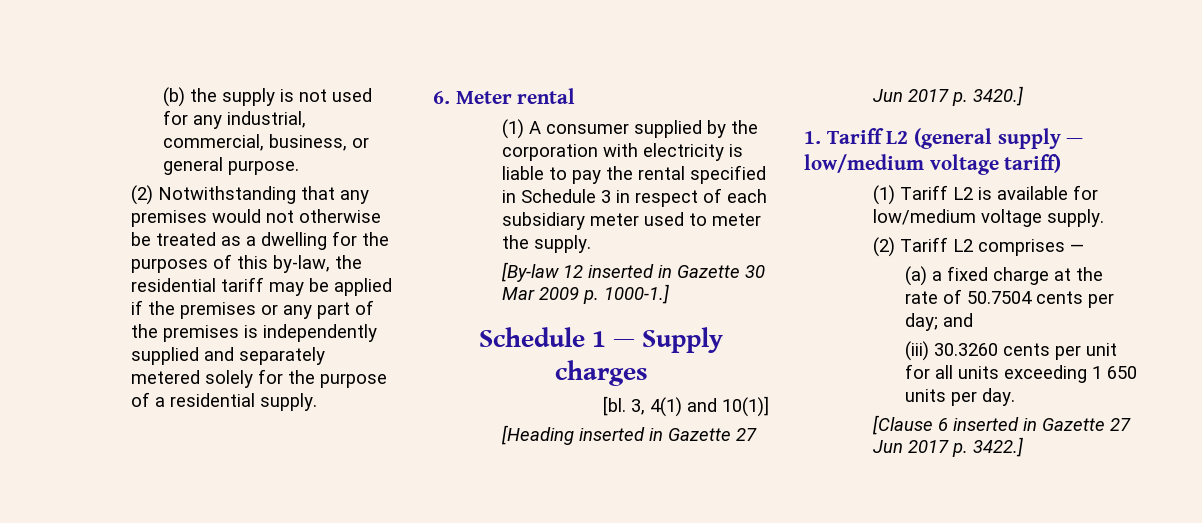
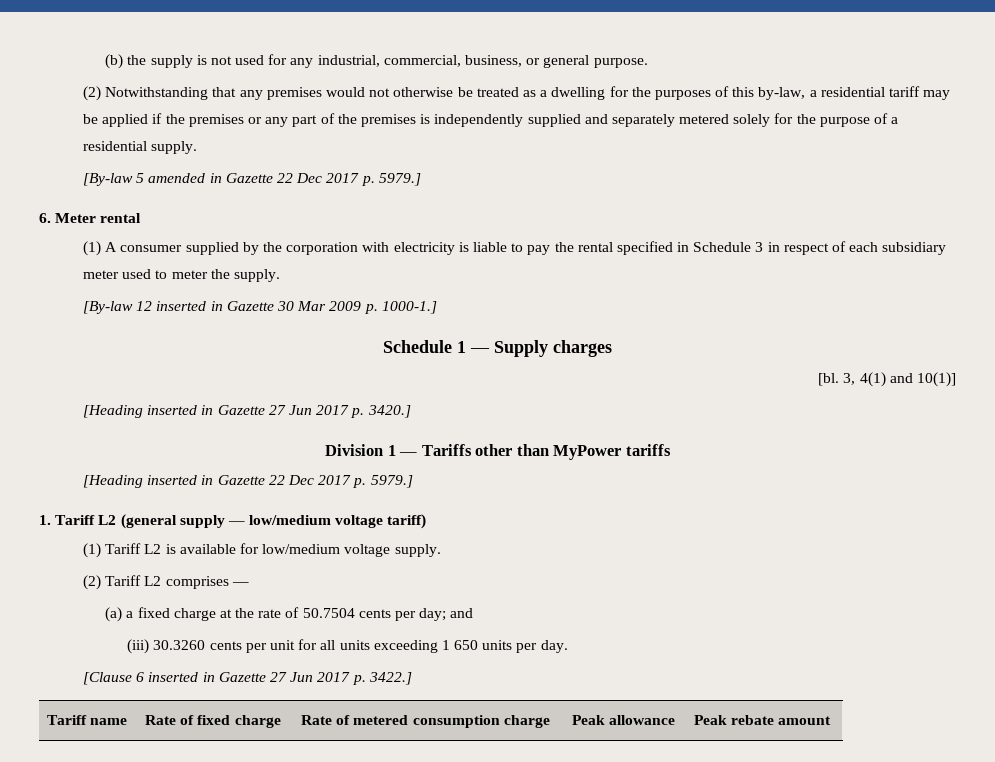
[335,255,363,269] the -> [809,90,817,97] a
(318, 402) none -> [83,173,421,186] // [By-law 5 amended in Gazette 22 Dec 2017 p. 5979.]
(1024, 96) none -> [325,444,671,460] [83,475,413,488] // Division 1 — Tariffs other than MyPower tariffs // [Heading inserted in Gazette 22 Dec 2017 p. 5979.]
(1024, 447) none -> [47,715,128,725] [145,715,281,728] [301,715,550,728] [572,715,676,725] [694,715,832,725] // Tariff name | Rate of fixed charge | Rate of metered consumption charge | Peak allowance | Peak rebate amount

